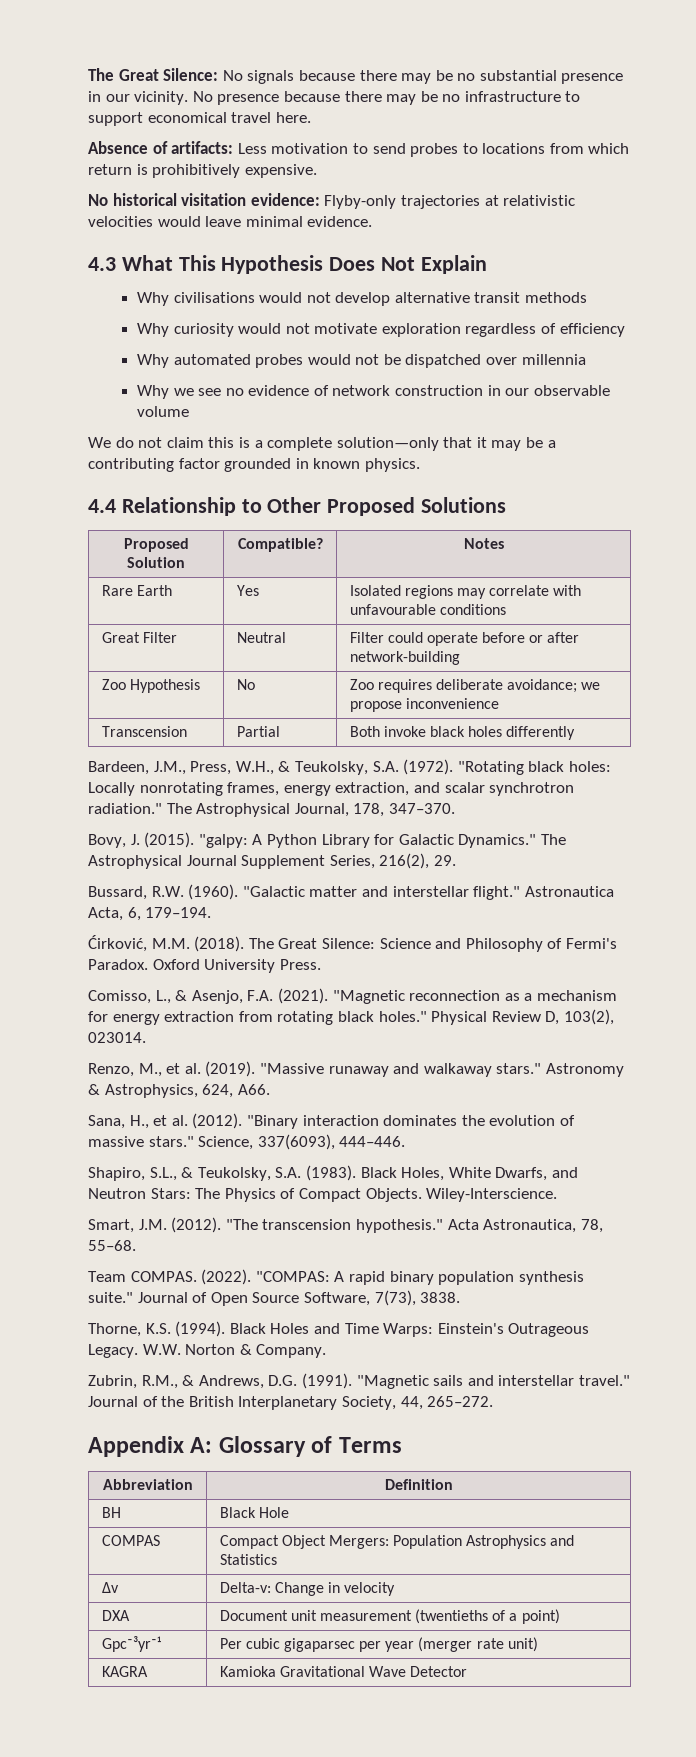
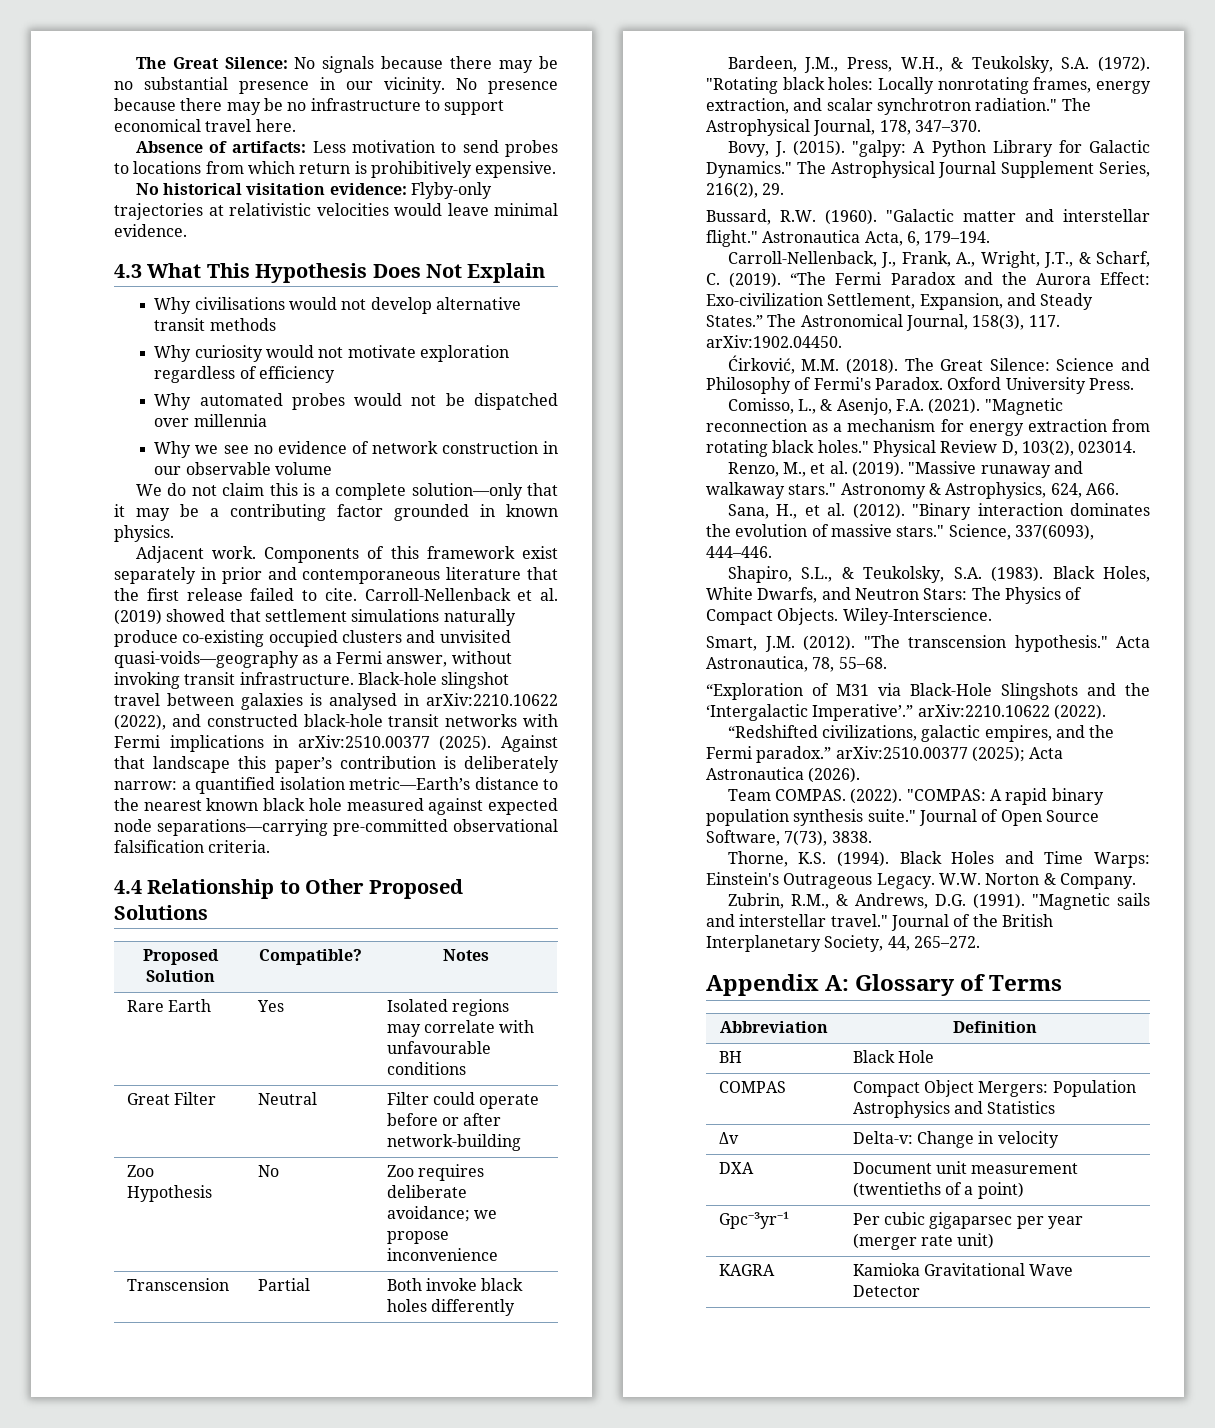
(420, 465) none -> [135,546,558,563] [114,567,558,584] [114,588,558,601] [114,609,516,626] [114,630,511,647] [114,651,512,668] [114,672,510,689] [114,693,558,710] [114,714,558,730] [114,735,558,752] [114,756,560,773] [114,777,558,794] [114,798,558,815] [114,819,558,836] [114,840,271,853] // Adjacent work. Components of this framework exist separately in prior and contemporaneous literature that the first release failed to cite. Carroll-Nellenback et al. (2019) showed that settlement simulations naturally produce co-existing occupied clusters and unvisited quasi-voids—geography as a Fermi answer, without invoking transit infrastructure. Black-hole slingshot travel between galaxies is analysed in arXiv:2210.10622 (2022), and constructed black-hole transit networks with Fermi implications in arXiv:2510.00377 (2025). Against that landscape this paper’s contribution is deliberately narrow: a quantified isolation metric—Earth’s distance to the nearest known black hole measured against expected node separations—carrying pre-committed observational falsification criteria.
(212, 912) none -> [727,251,1150,268] [706,272,1150,288] [706,293,1094,310] [706,314,1060,331] [706,335,842,348] // Carroll-Nellenback, J., Frank, A., Wright, J.T., & Scharf, C. (2019). “The Fermi Paradox and the Aurora Effect: Exo-civilization Settlement, Expansion, and Steady States.” The Astronomical Journal, 158(3), 117. arXiv:1902.04450.
(136, 1245) none -> [706,683,1150,700] [706,704,1106,721] [727,725,1115,742] [706,746,1064,763] [706,767,861,783] // “Exploration of M31 via Black-Hole Slingshots and the ‘Intergalactic Imperative’.” arXiv:2210.10622 (2022). // “Redshifted civilizations, galactic empires, and the Fermi paradox.” arXiv:2510.00377 (2025); Acta Astronautica (2026).

